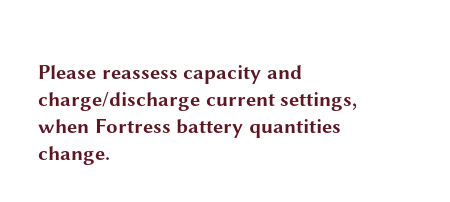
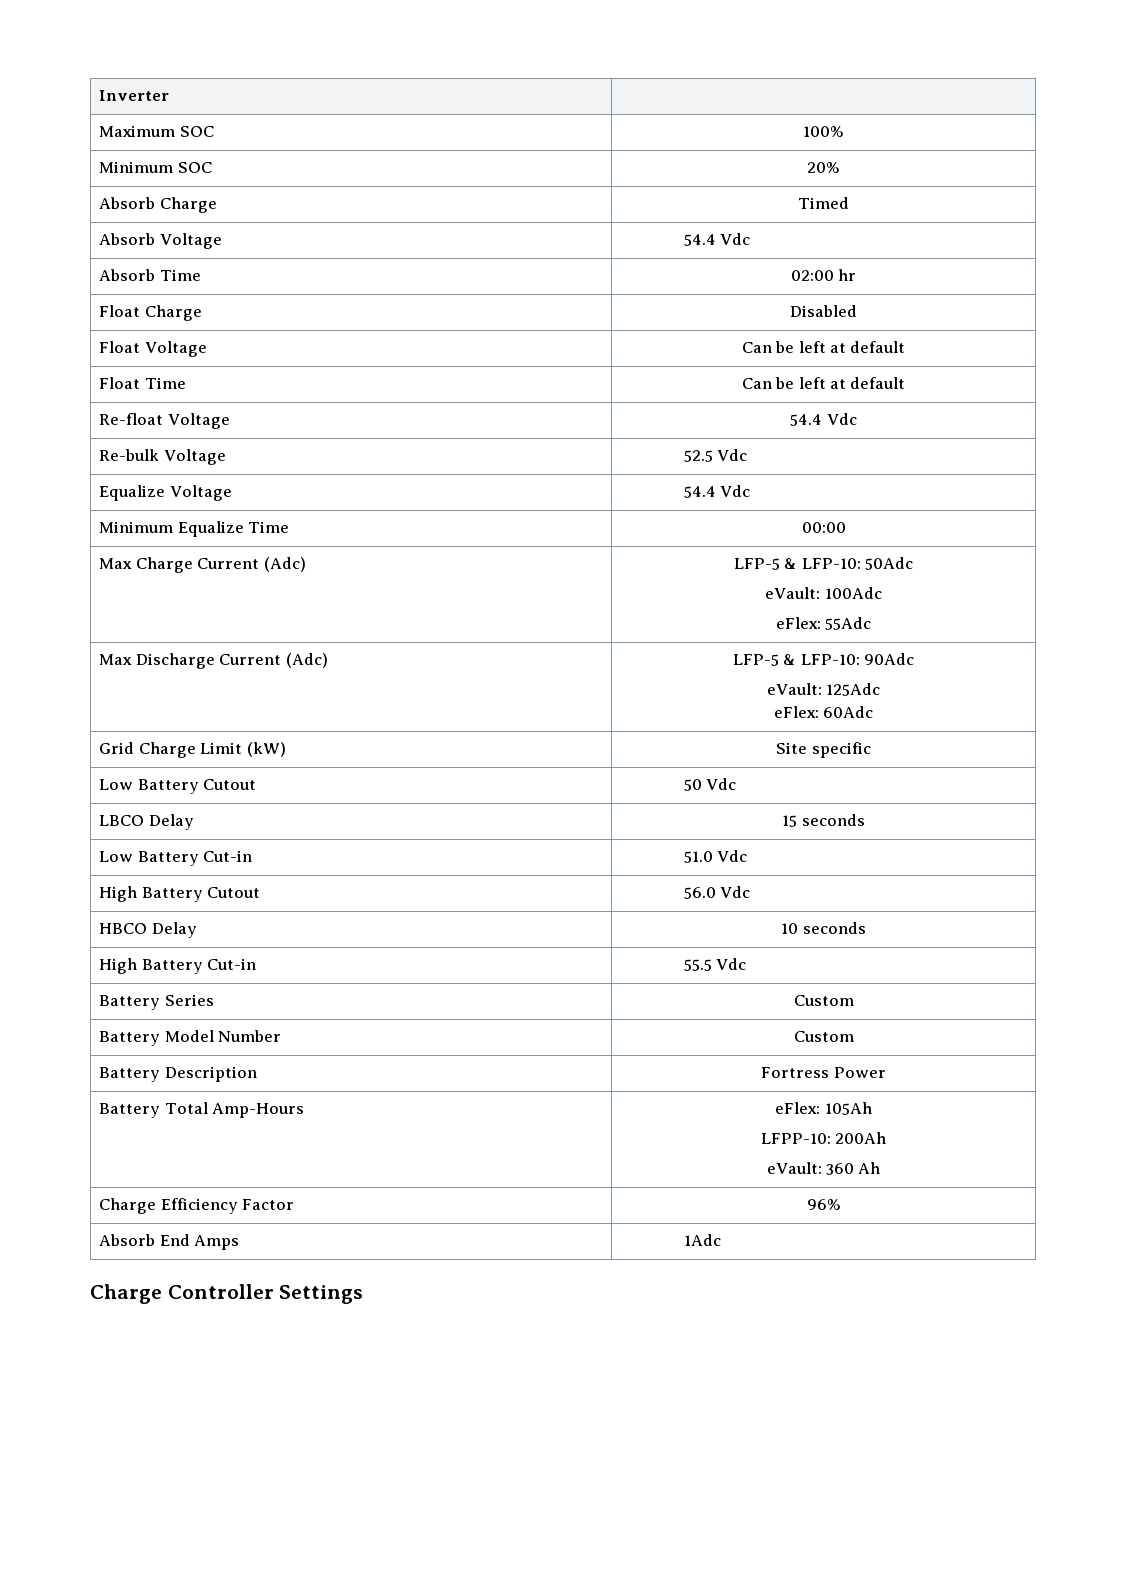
[38,65,302,84] [38,92,358,111] [38,118,341,138] [38,146,110,165] Please reassess capacity and charge/discharge current settings, when Fortress battery quantities change. -> [99,90,170,101] [99,125,214,137] [803,126,845,137] [99,161,212,173] [807,162,841,173] [99,197,217,213] [798,197,850,209] [99,233,222,249] [683,233,751,246] [99,269,201,281] [790,269,857,281] [99,305,202,321] [790,305,858,317] [99,341,207,357] [741,341,906,353] [99,377,186,389] [741,377,906,389] [99,413,230,429] [790,413,857,426] [99,449,226,465] [683,449,748,462] [99,485,232,501] [683,485,751,498] [99,521,290,537] [801,522,846,533] [99,557,306,573] [733,557,914,570] [765,587,882,599] [775,617,872,630] [99,653,328,669] [732,653,915,666] [766,683,881,696] [773,706,874,718] [99,742,286,758] [776,742,871,758] [99,779,257,794] [683,778,737,791] [99,814,194,830] [782,814,865,827] [99,850,253,866] [683,850,748,863] [99,886,261,902] [683,886,751,899] [99,922,197,938] [781,922,866,934] [99,958,257,974] [683,958,747,971] [99,994,214,1010] [793,995,854,1006] [99,1030,282,1046] [793,1031,854,1042] [99,1066,257,1082] [761,1067,886,1078] [99,1102,305,1118] [775,1102,872,1115] [760,1132,887,1144] [766,1162,881,1175] [99,1198,295,1214] [806,1199,841,1210] [99,1234,240,1250] [683,1234,721,1246] [90,1284,364,1304] Inverter | // Maximum SOC | 100% // Minimum SOC | 20% // Absorb Charge | Timed // Absorb Voltage | 54.4 Vdc // Absorb Time | 02:00 hr // Float Charge | Disabled // Float Voltage | Can be left at default // Float Time | Can be left at default // Re-float Voltage | 54.4 Vdc // Re-bulk Voltage | 52.5 Vdc // Equalize Voltage | 54.4 Vdc // Minimum Equalize Time | 00:00 // Max Charge Current (Adc) | LFP-5 & LFP-10: 50Adc // eVault: 100Adc // eFlex: 55Adc // Max Discharge Current (Adc) | LFP-5 & LFP-10: 90Adc // eVault: 125Adc // eFlex: 60Adc // Grid Charge Limit (kW) | Site specific // Low Battery Cutout | 50 Vdc // LBCO Delay | 15 seconds // Low Battery Cut-in | 51.0 Vdc // High Battery Cutout | 56.0 Vdc // HBCO Delay | 10 seconds // High Battery Cut-in | 55.5 Vdc // Battery Series | Custom // Battery Model Number | Custom // Battery Description | Fortress Power // Battery Total Amp-Hours | eFlex: 105Ah // LFPP-10: 200Ah // eVault: 360 Ah // Charge Efficiency Factor | 96% // Absorb End Amps | 1Adc // Charge Controller Settings

